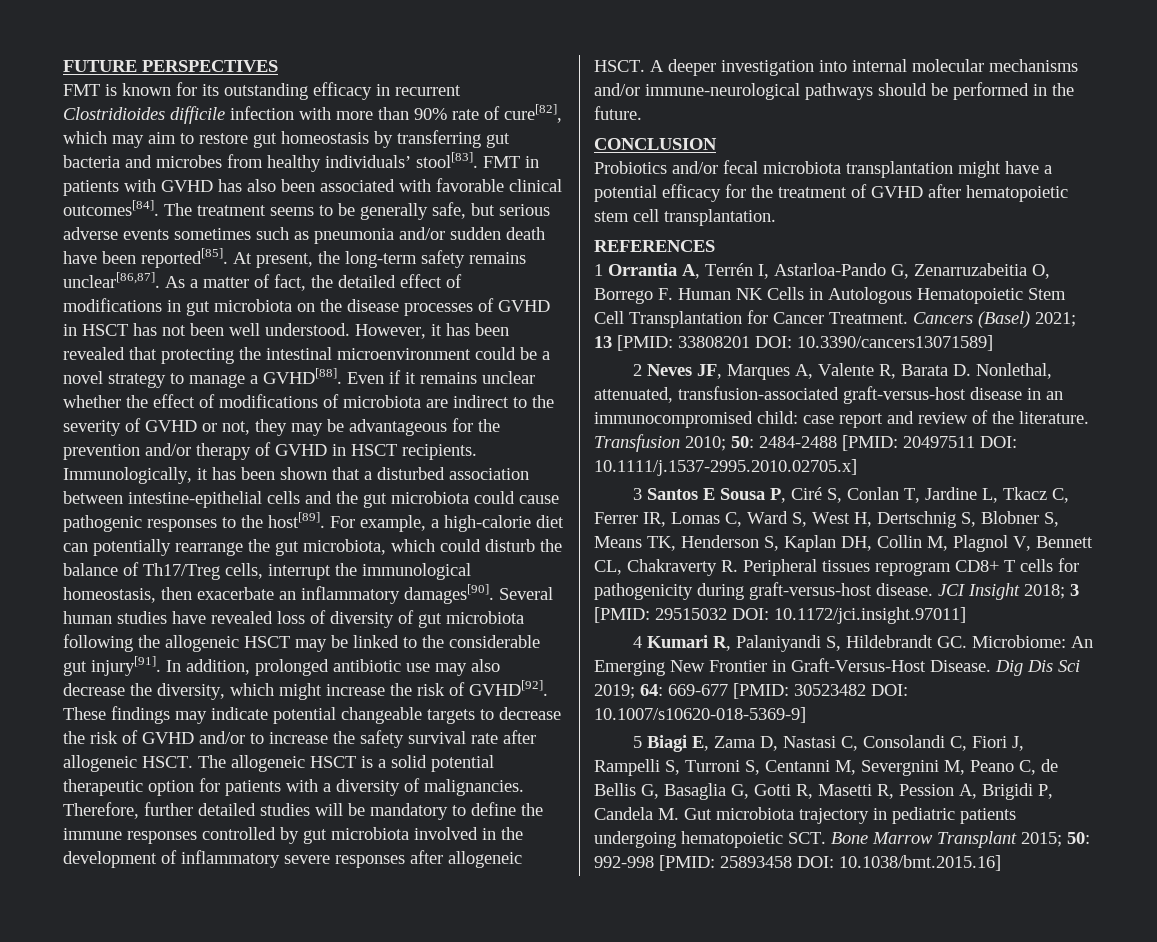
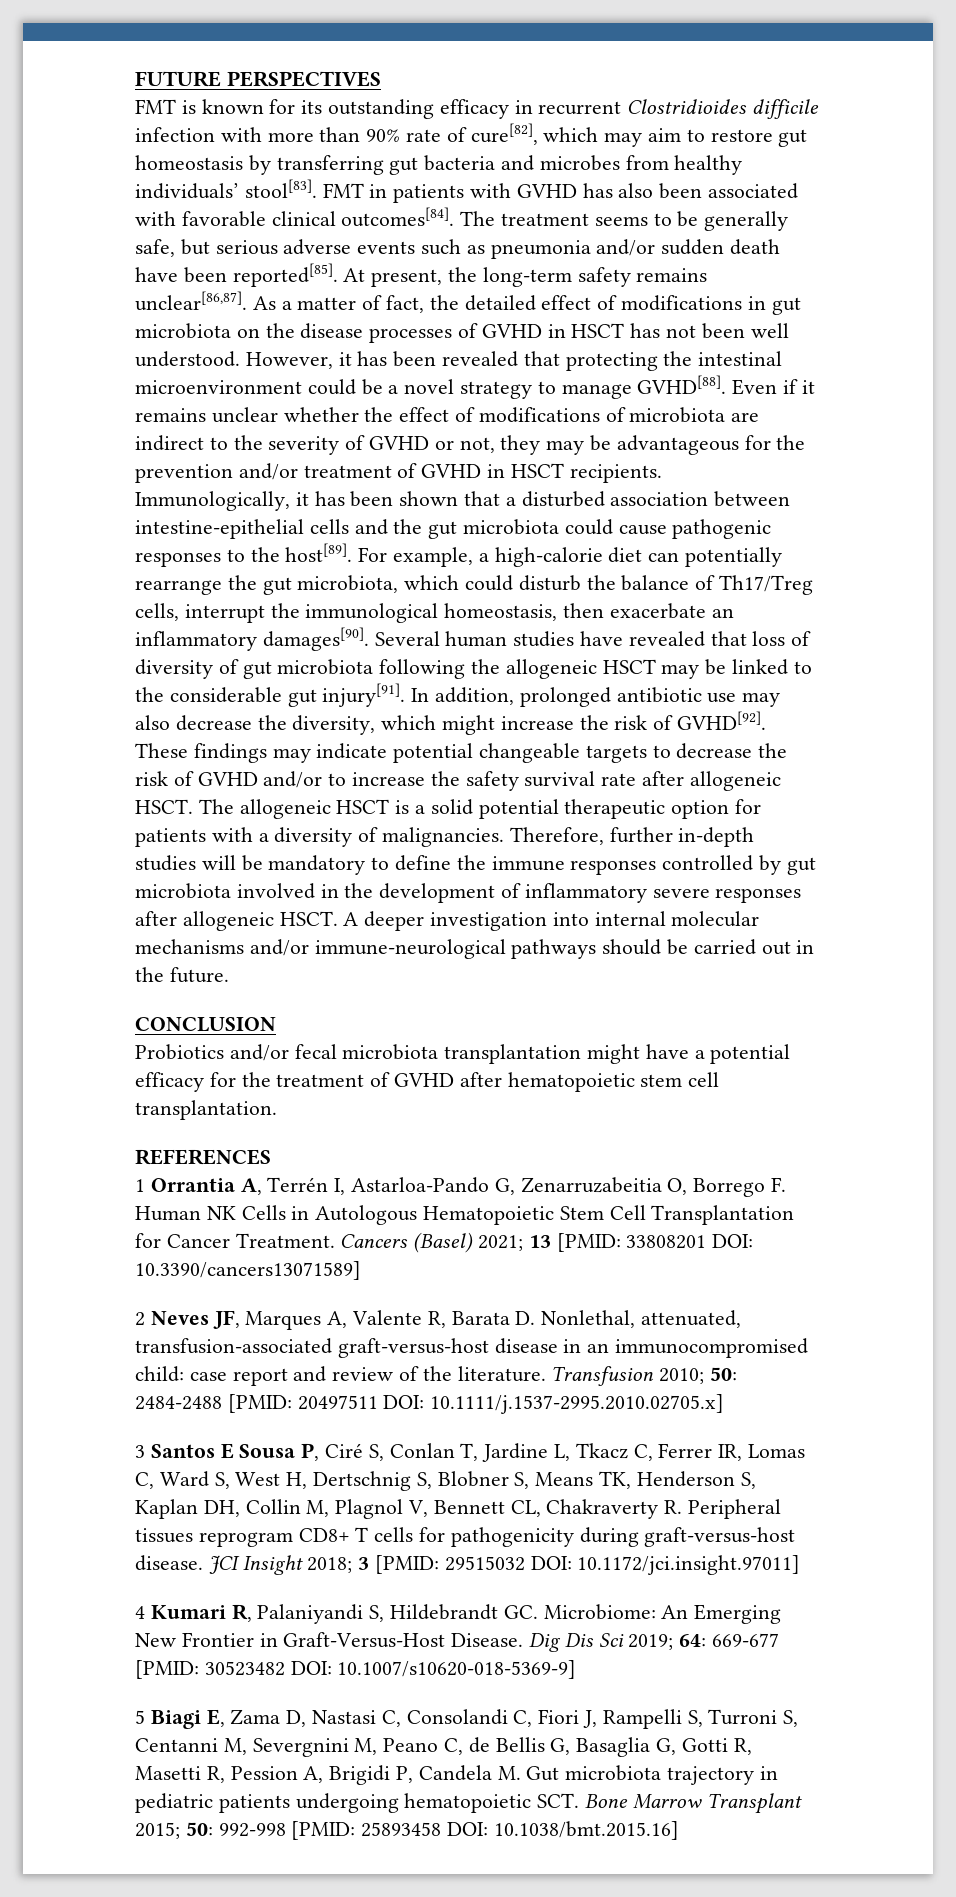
[174,228,251,240] sometimes -> (416, 247) none
[250,375,258,384] a -> (632, 391) none
[196,443,251,460] therapy -> [303,465,392,478] treatment
(273, 617) none -> [710,631,747,646] that
[198,803,256,816] detailed -> [678,827,755,847] in-depth
[953,82,1029,100] performed -> [693,939,791,955] carried out

